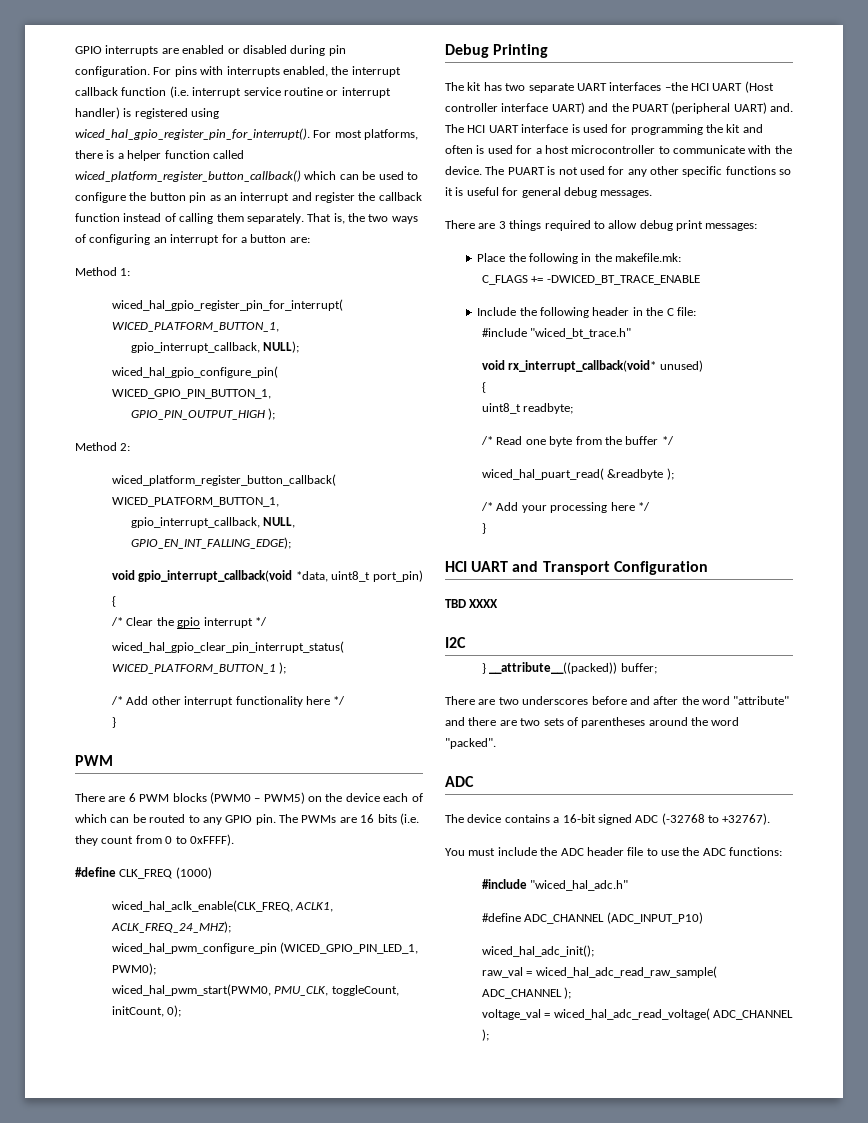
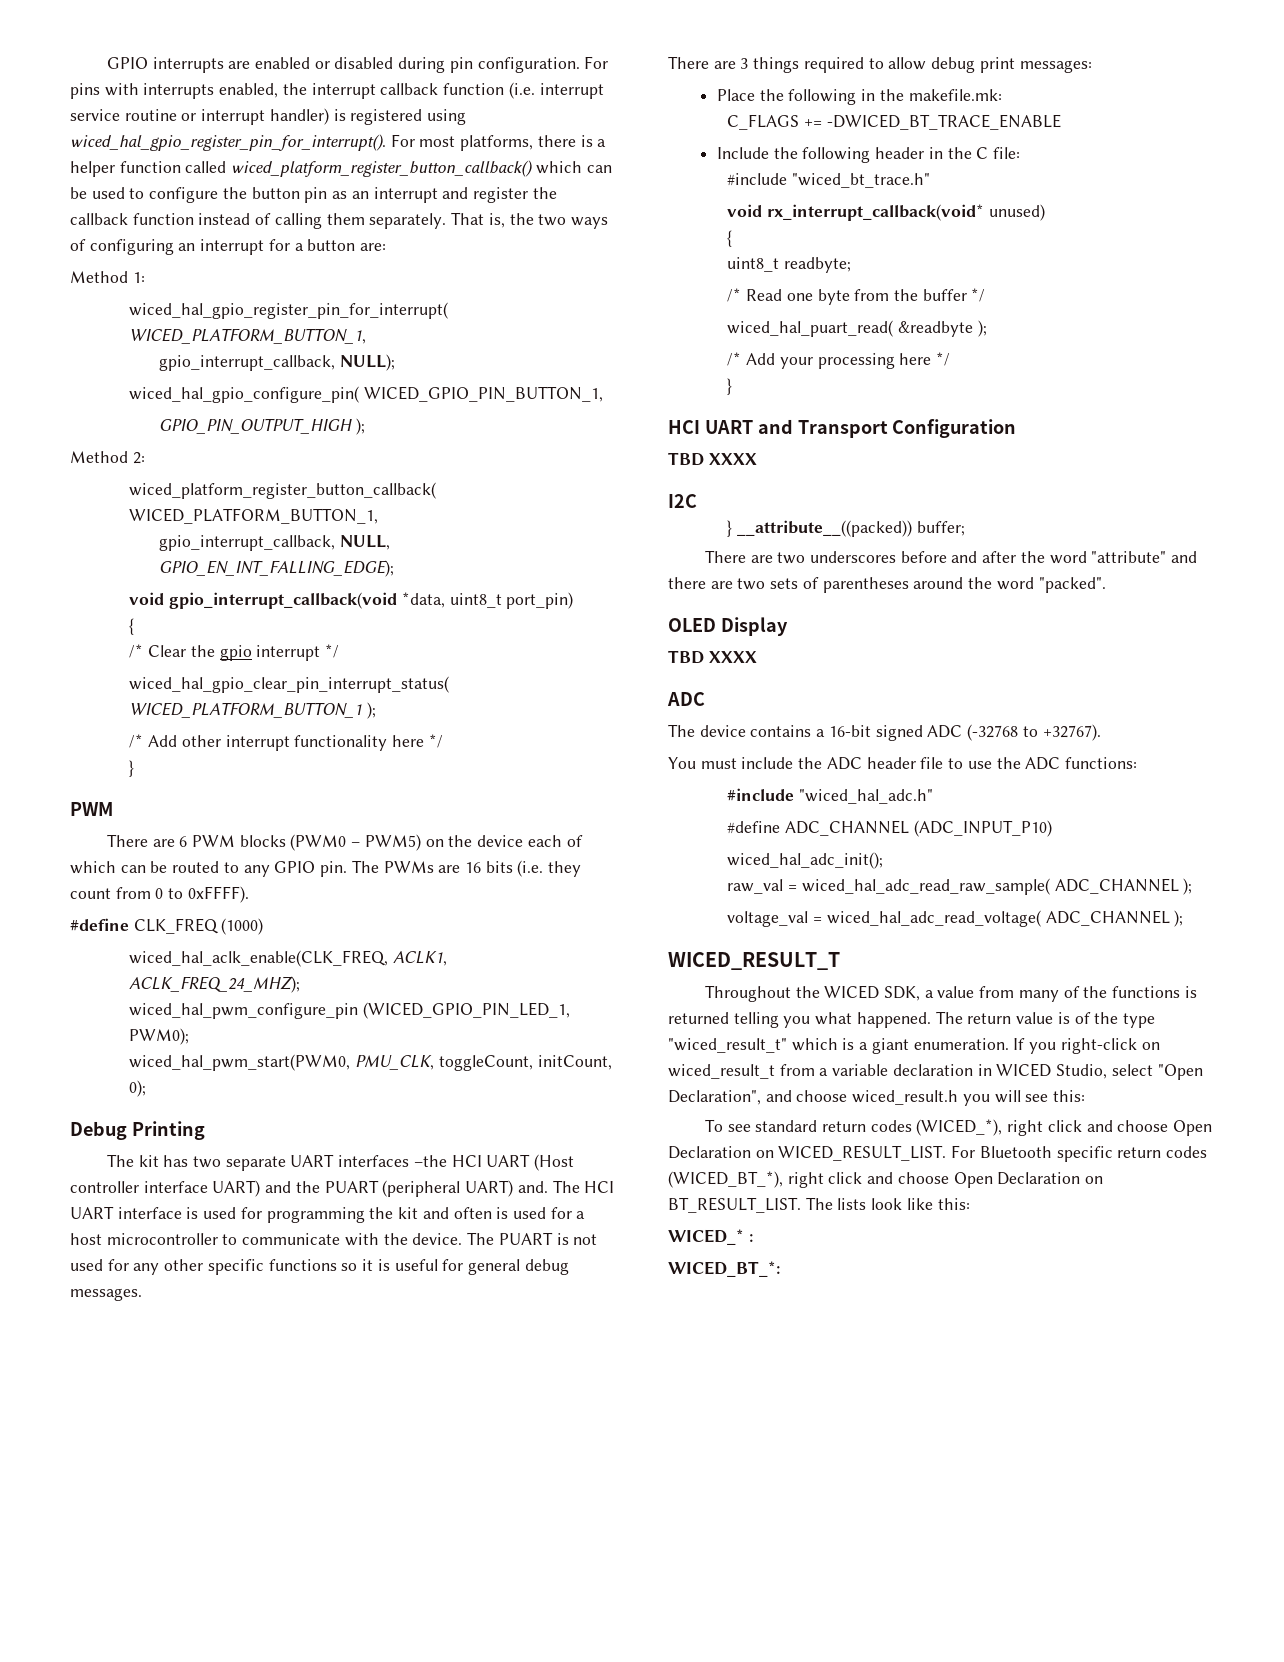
(496, 743) none -> [668,617,788,636] [668,650,757,664] // OLED Display // TBD XXXX
(489, 1035) none -> [668,952,840,970] [704,985,1197,1002] [668,1011,1155,1028] [668,1038,1160,1054] [668,1063,1203,1080] [668,1090,1086,1106] [704,1119,1213,1136] [668,1145,1208,1162] [668,1171,1104,1188] [668,1197,970,1213] [668,1229,753,1245] [668,1261,780,1277] // WICED_RESULT_T // Throughout the WICED SDK, a value from many of the functions is returned telling you what happened. The return value is of the type "wiced_result_t" which is a giant enumeration. If you right-click on wiced_result_t from a variable declaration in WICED Studio, select "Open Declaration", and choose wiced_result.h you will see this: // To see standard return codes (WICED_*), right click and choose Open Declaration on WICED_RESULT_LIST. For Bluetooth specific return codes (WICED_BT_*), right click and choose Open Declaration on BT_RESULT_LIST. The lists look like this: // WICED_* : // WICED_BT_*:

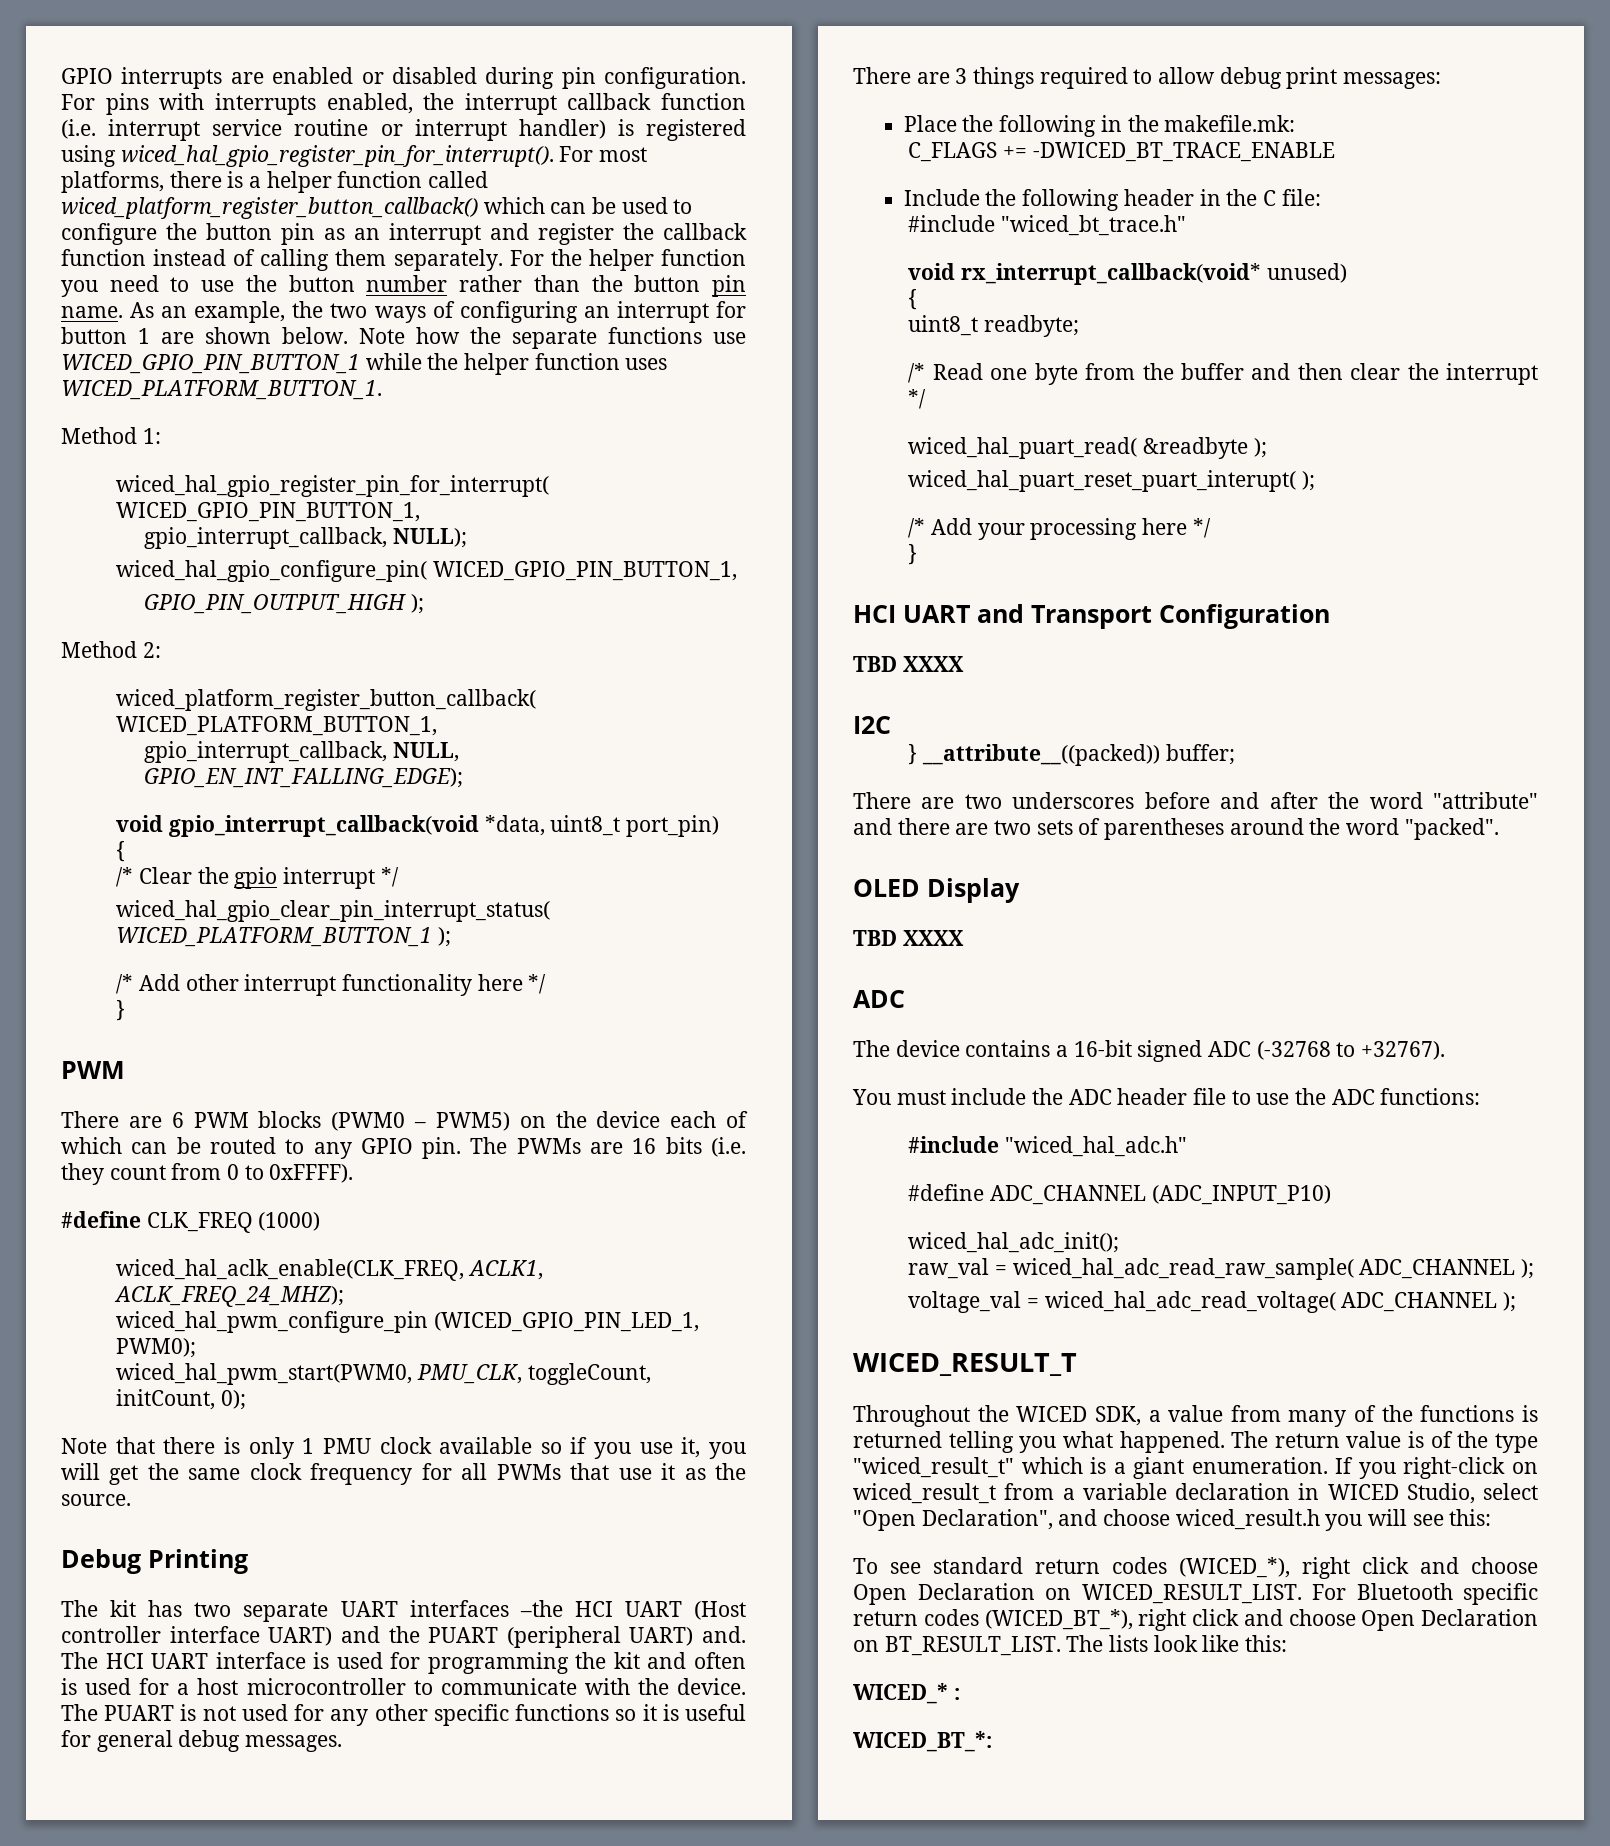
[451,212,505,228] That is, -> [509,249,746,271] [61,275,747,297] [61,301,286,323] For the helper function you need to use the button number rather than the button pin name. As an example,
[294,239,387,251] a button are: -> [61,327,746,349] [61,353,668,375] [61,380,382,400] button 1 are shown below. Note how the separate functions use WICED_GPIO_PIN_BUTTON_1 while the helper function uses WICED_PLATFORM_BUTTON_1.
[129,328,367,344] WICED_PLATFORM_BUTTON_1, -> [116,502,421,522] WICED_GPIO_PIN_BUTTON_1,
(147, 1088) none -> [61,1437,746,1459] [61,1463,746,1485] [61,1494,131,1506] // Note that there is only 1 PMU clock available so if you use it, you will get the same clock frequency for all PWMs that use it as the source.
(967, 295) none -> [1251,363,1538,385] and then clear the interrupt
(987, 328) none -> [908,470,1316,492] // wiced_hal_puart_reset_puart_interupt( );

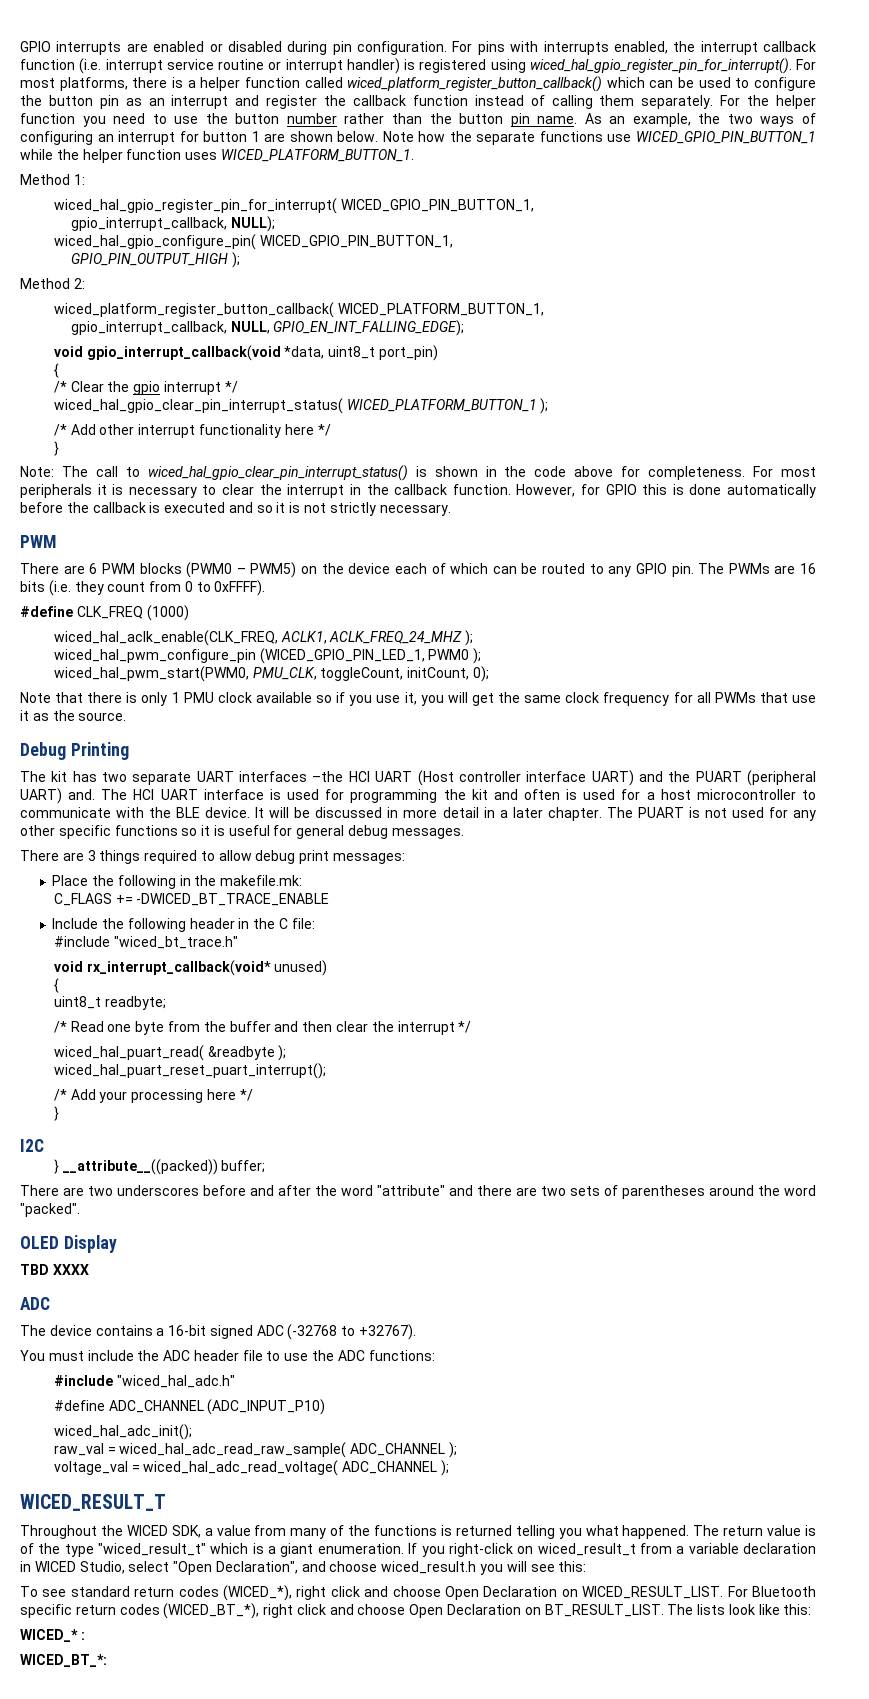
(126, 1010) none -> [20,465,817,481] [20,484,816,498] [20,502,451,516] // Note: The call to wiced_hal_gpio_clear_pin_interrupt_status() is shown in the code above for completeness. For most peripherals it is necessary to clear the interrupt in the callback function. However, for GPIO this is done automatically before the callback is executed and so it is not strictly necessary.
[114,1286,345,1307] ACLK_FREQ_24_MHZ); -> [329,630,474,646] ACLK_FREQ_24_MHZ );
[116,1338,197,1358] PWM0); -> [428,648,482,664] PWM0 );
[677,1678,747,1695] device. -> [176,807,602,821] BLE device. It will be discussed in more detail in a later chapter.
[908,470,1316,492] wiced_hal_puart_reset_puart_interupt( ); -> [53,1063,326,1079] wiced_hal_puart_reset_puart_interrupt();
[853,604,1330,629] [853,656,964,672] // HCI UART and Transport Configuration // TBD XXXX -> (59, 1113) none

